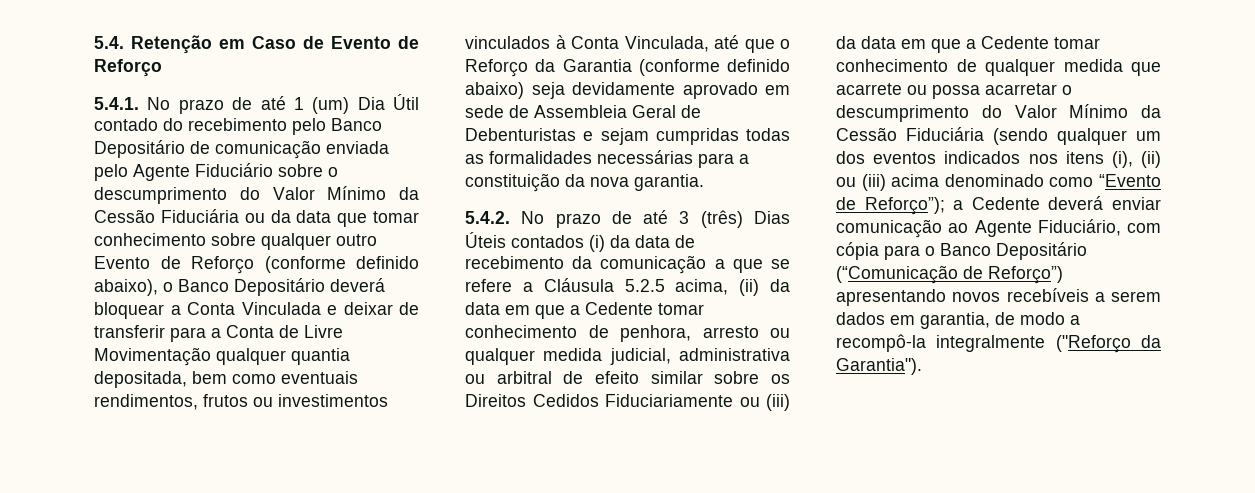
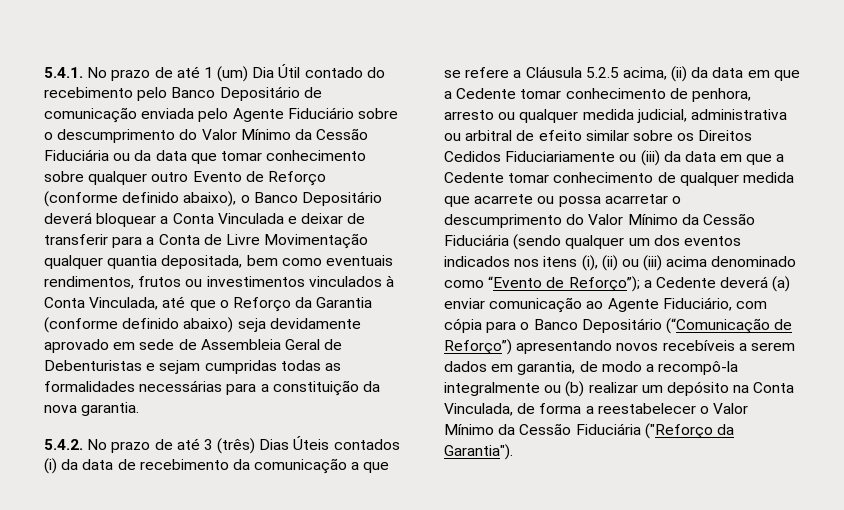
[94,35,419,54] [94,59,162,77] 5.4. Retenção em Caso de Evento de Reforço // -> (44, 72) none
(1104, 203) none -> [772,276,791,292] (a)
(1046, 343) none -> [544,381,795,397] [444,403,749,416] [444,423,641,435] ou (b) realizar um depósito na Conta Vinculada, de forma a reestabelecer o Valor Mínimo da Cessão Fiduciária

